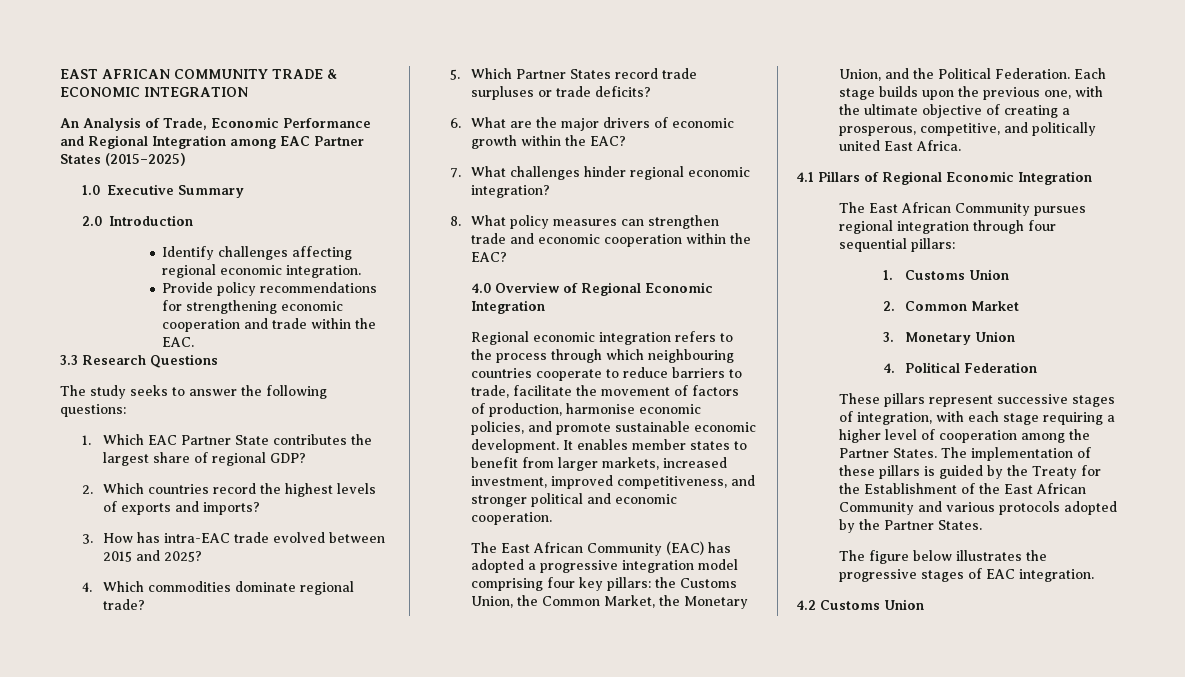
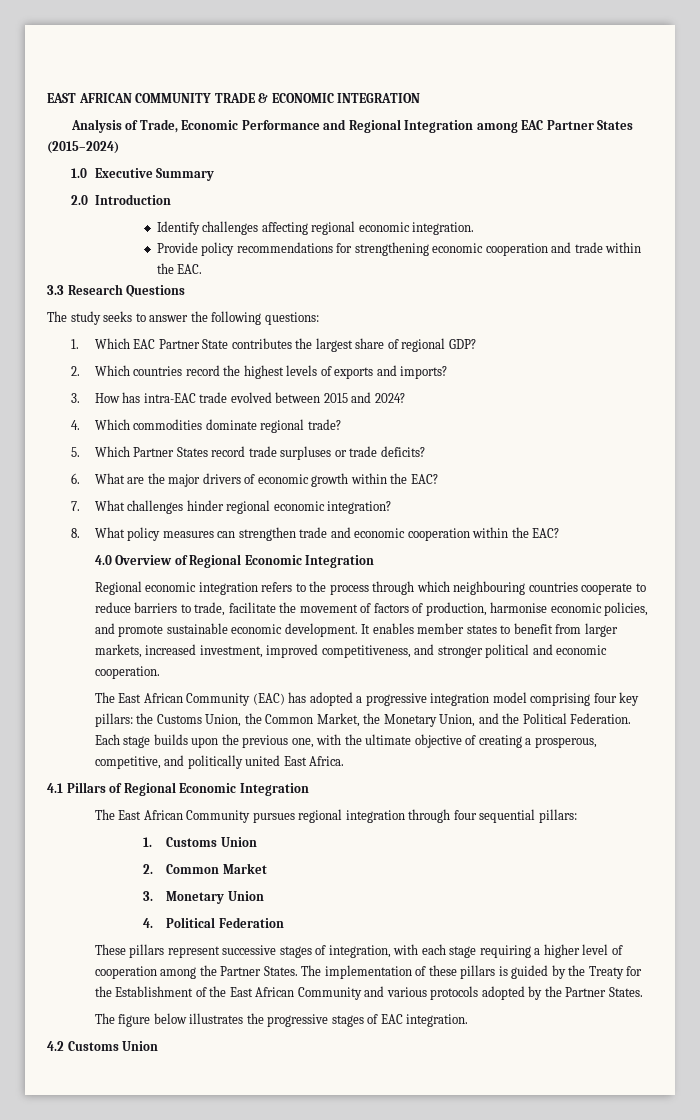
[60,118,79,128] An -> (421, 98) none
[105,153,186,166] (2015–2025) -> [47,141,119,154] (2015–2024)
[164,551,203,562] 2025? -> [374,393,405,403] 2024?

